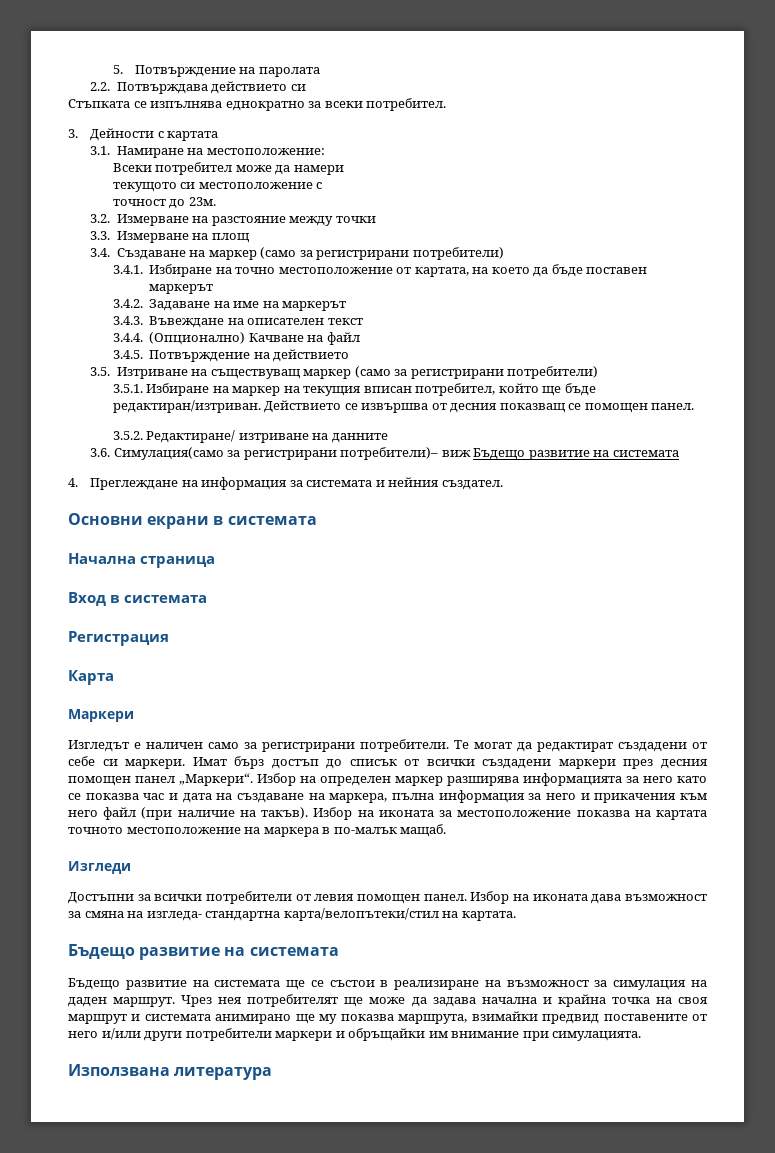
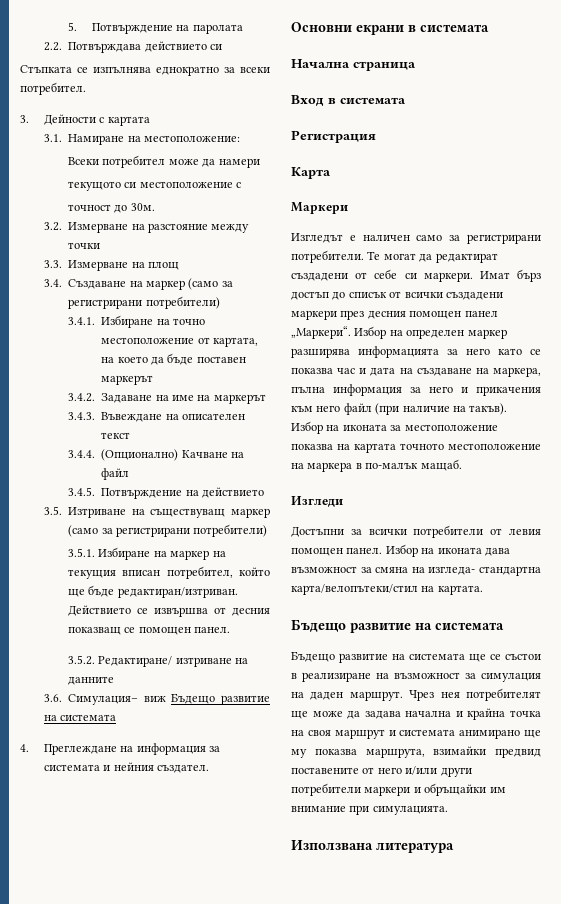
[188,197,216,206] 23м. -> [130,203,155,211] 30м.
[113,447,439,460] Симулация(само за регистрирани потребители)– -> [67,694,138,705] Симулация–

